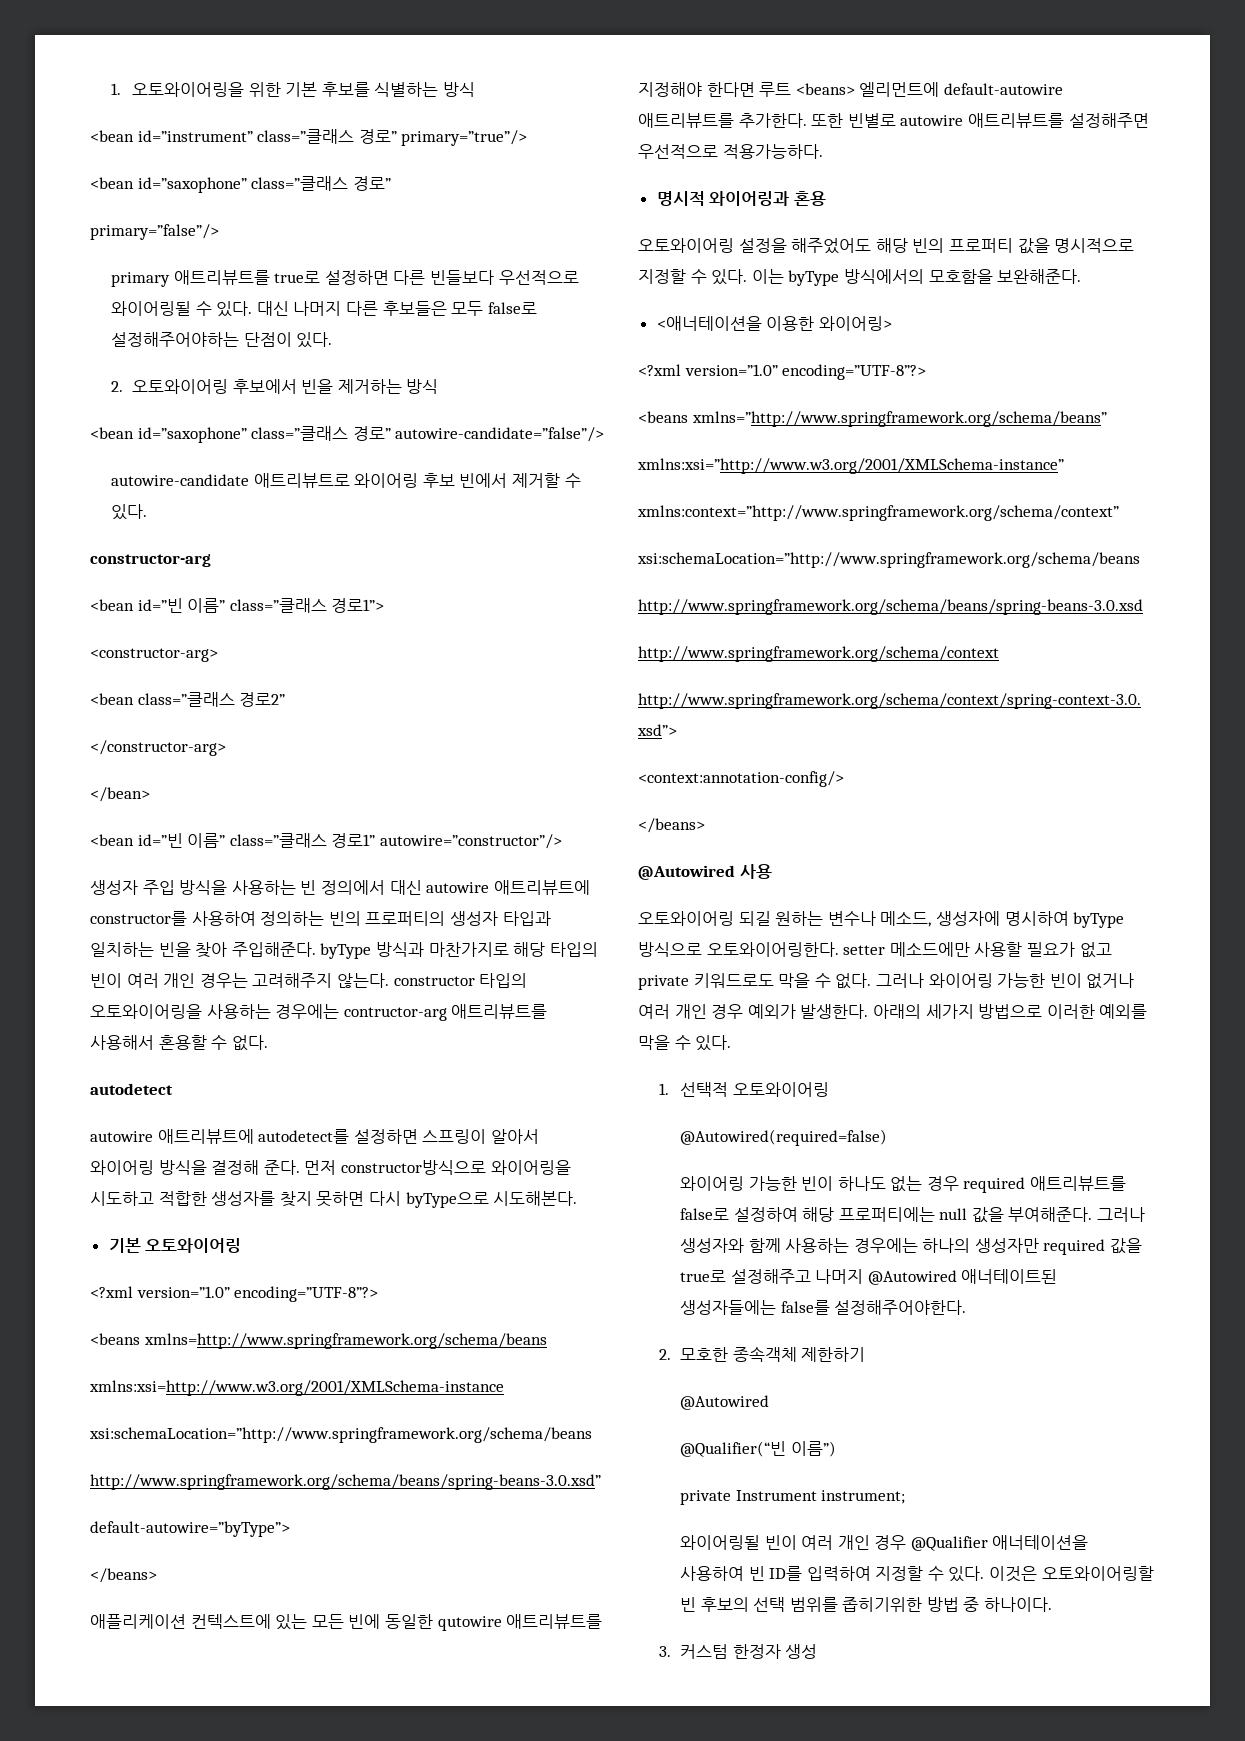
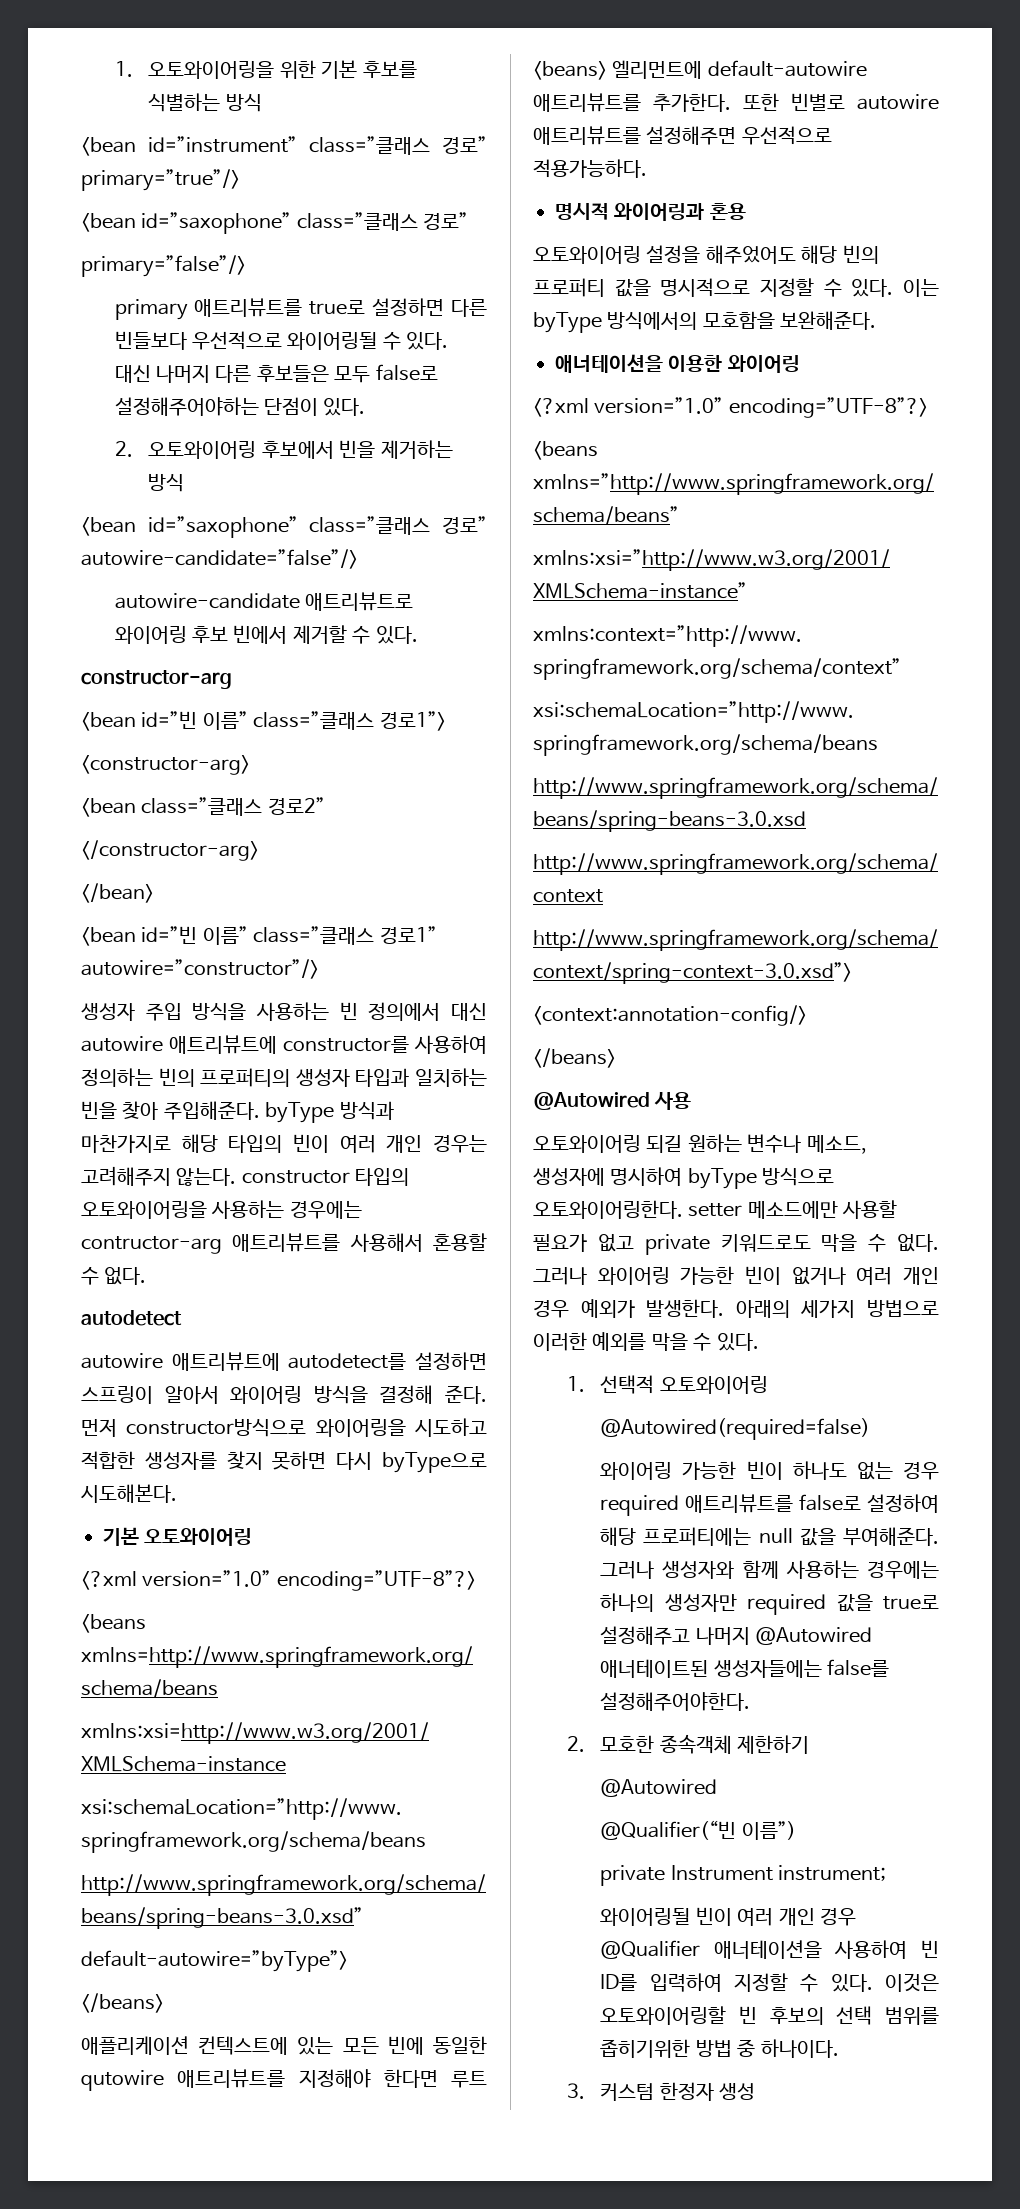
[656,316,892,331] <애너테이션을 이용한 와이어링> -> [555,354,800,373] 애너테이션을 이용한 와이어링

